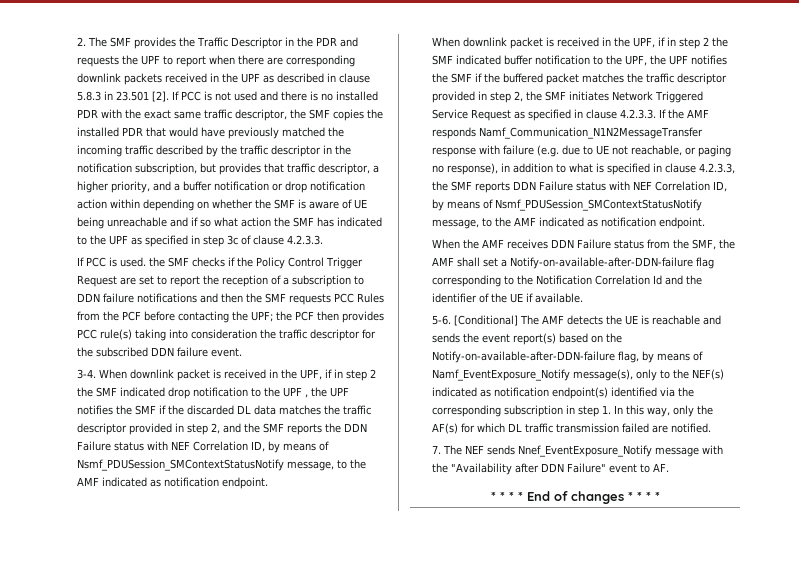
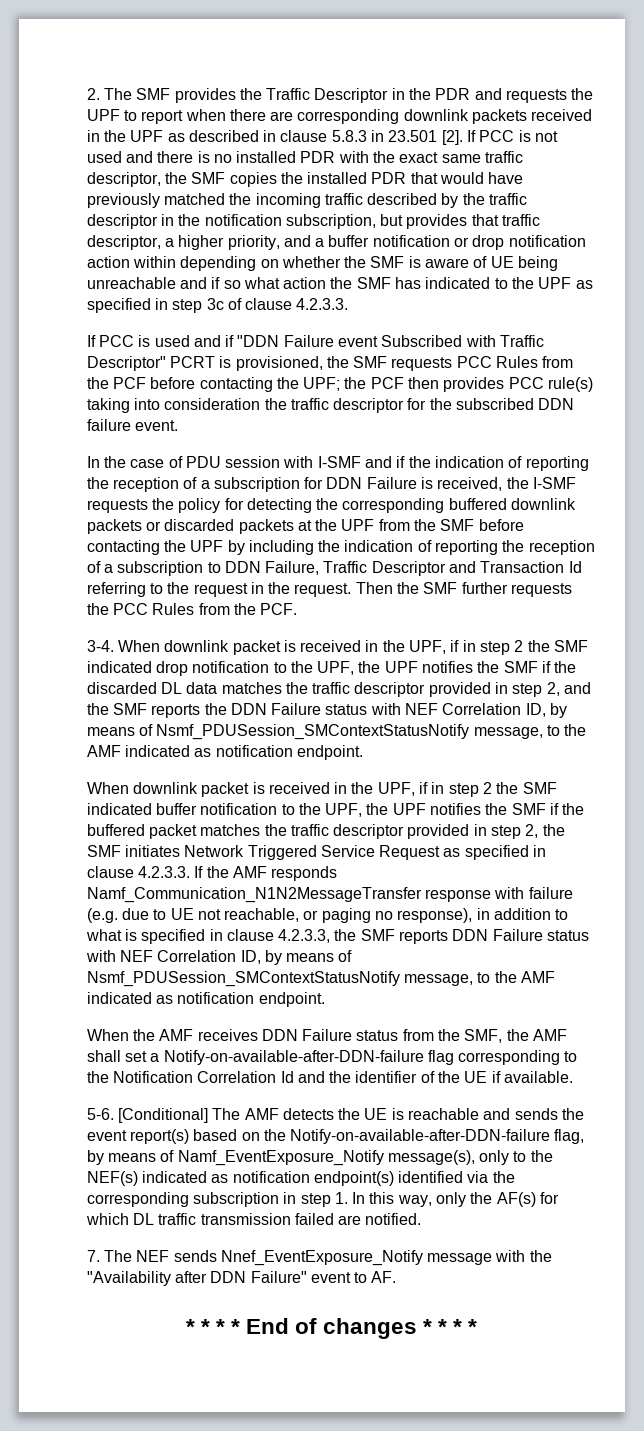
[119,257,363,269] [76,275,364,287] [76,293,243,303] used. the SMF checks if the Policy Control Trigger Request are set to report the reception of a subscription to DDN failure notifications and then -> [154,335,545,347] [86,356,323,371] used and if "DDN Failure event Subscribed with Traffic Descriptor" PCRT is provisioned,
(242, 352) none -> [86,456,589,471] [86,477,577,492] [86,498,577,513] [86,519,524,534] [86,540,595,555] [86,561,582,576] [86,582,573,597] [86,603,298,615] // In the case of PDU session with I-SMF and if the indication of reporting the reception of a subscription for DDN Failure is received, the I-SMF requests the policy for detecting the corresponding buffered downlink packets or discarded packets at the UPF from the SMF before contacting the UPF by including the indication of reporting the reception of a subscription to DDN Failure, Traffic Descriptor and Transaction Id referring to the request in the request. Then the SMF further requests the PCC Rules from the PCF.
[282,387,308,398] UPF , -> [317,661,355,675] UPF,

